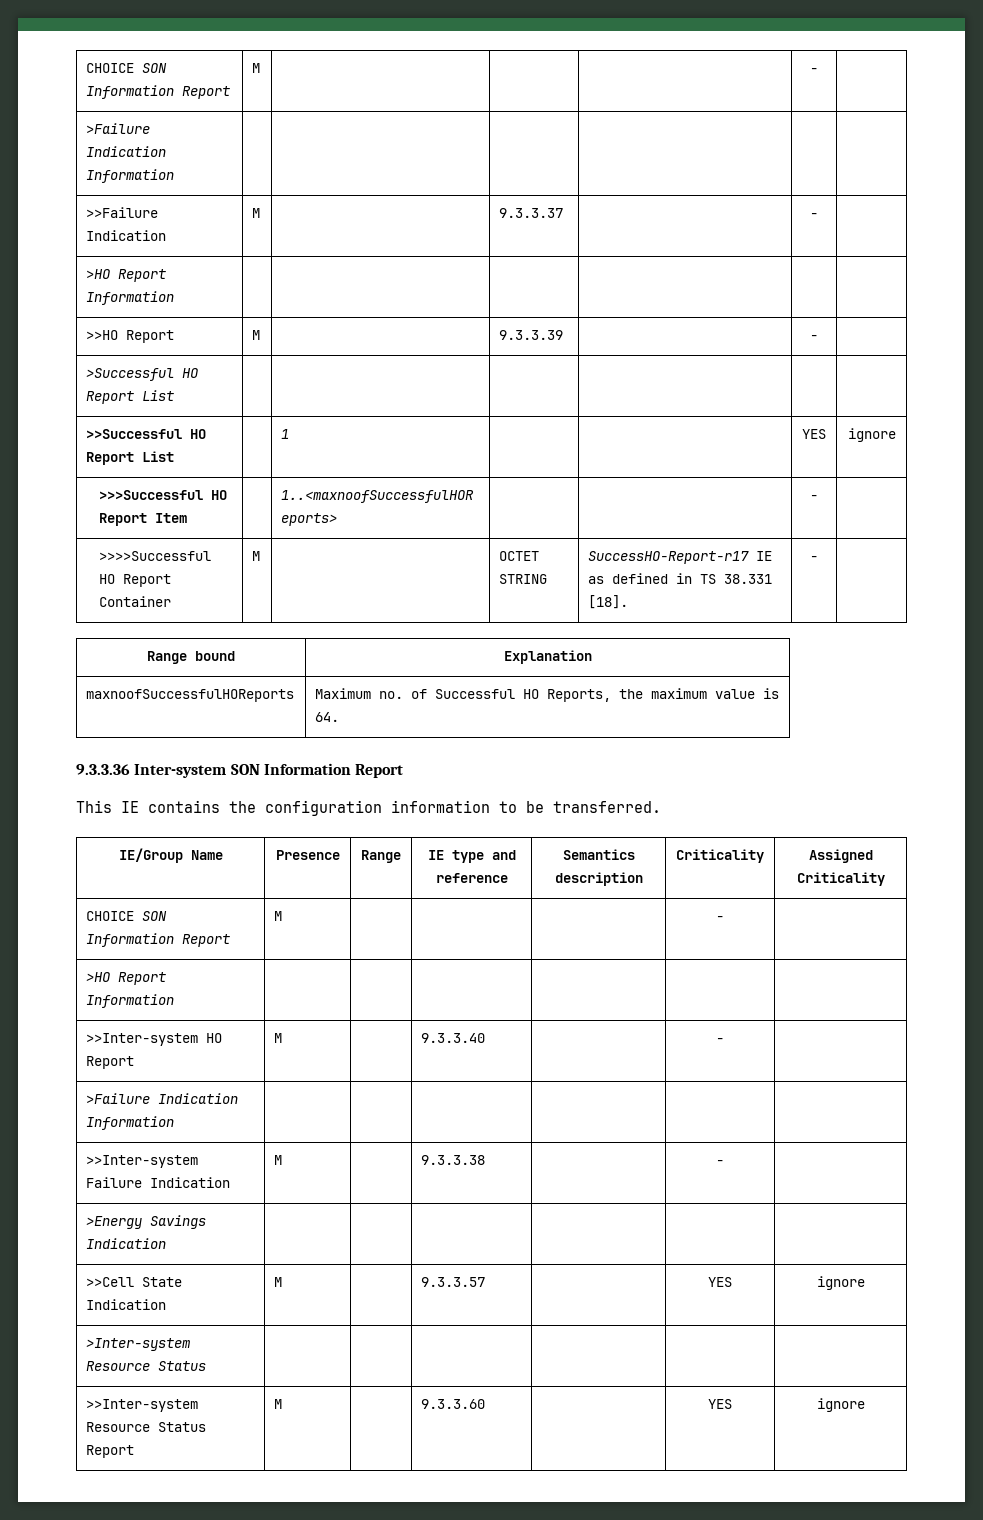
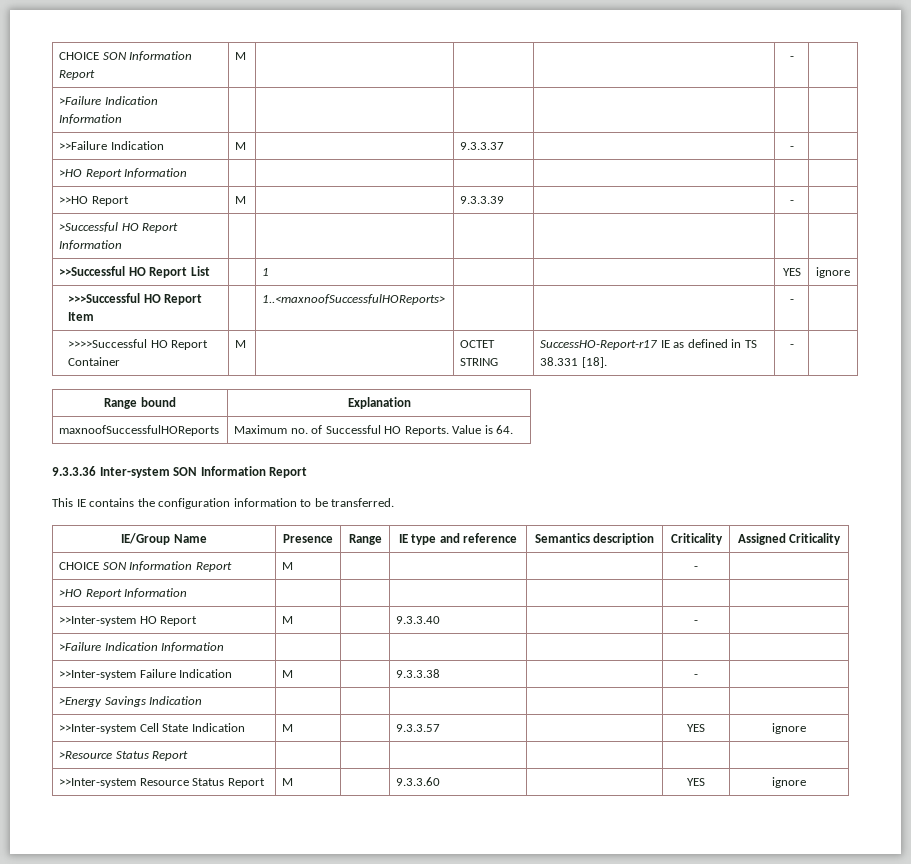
[142,390,175,401] List -> [59,240,123,250] Information
[547,688,756,702] Reports, the maximum value -> [404,425,482,436] Reports. Value
[86,1277,135,1287] >>Cell -> [59,723,159,734] >>Inter-system Cell
[86,1338,192,1351] [86,1361,207,1371] >Inter-system Resource Status -> [59,751,189,761] >Resource Status Report

